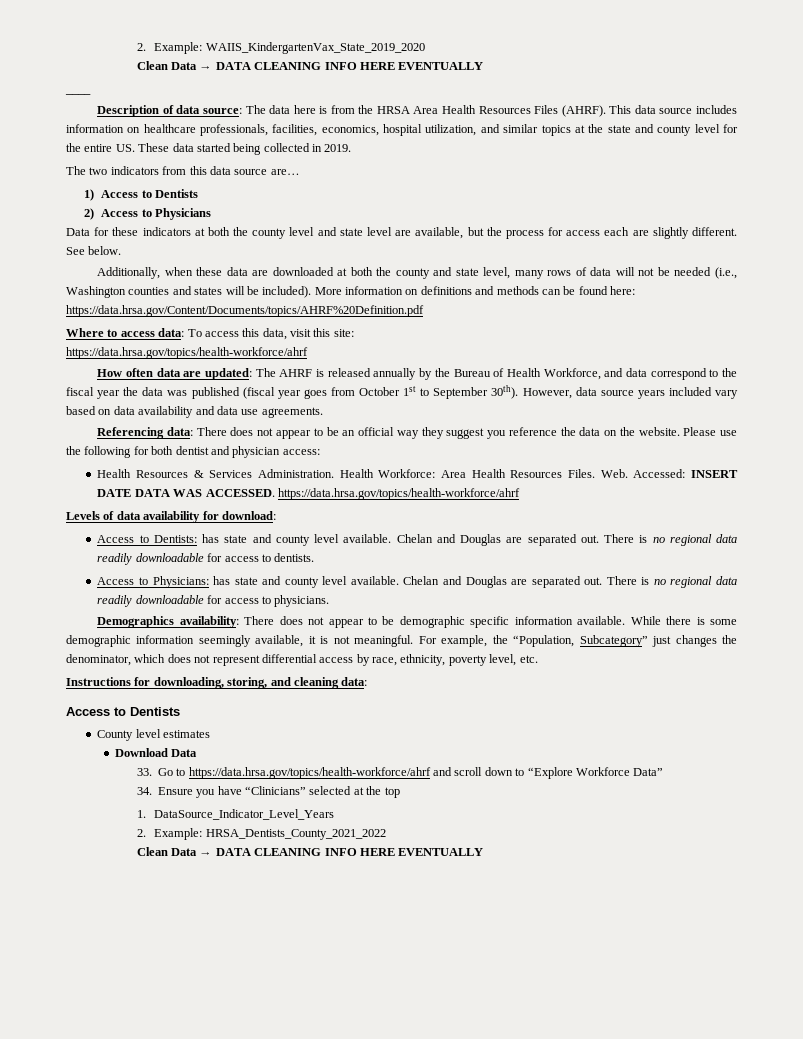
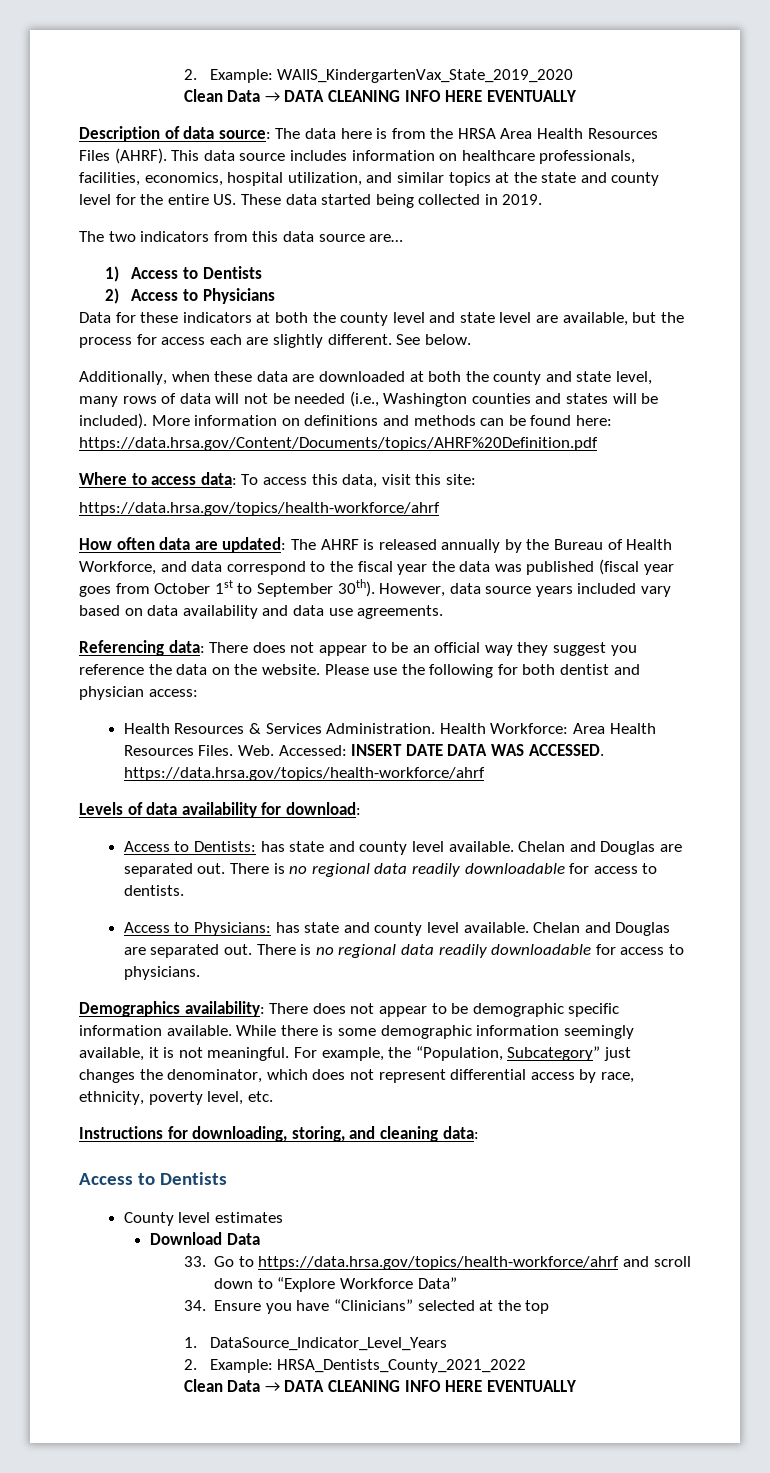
[65,93,91,95] // ____ -> (576, 96) none

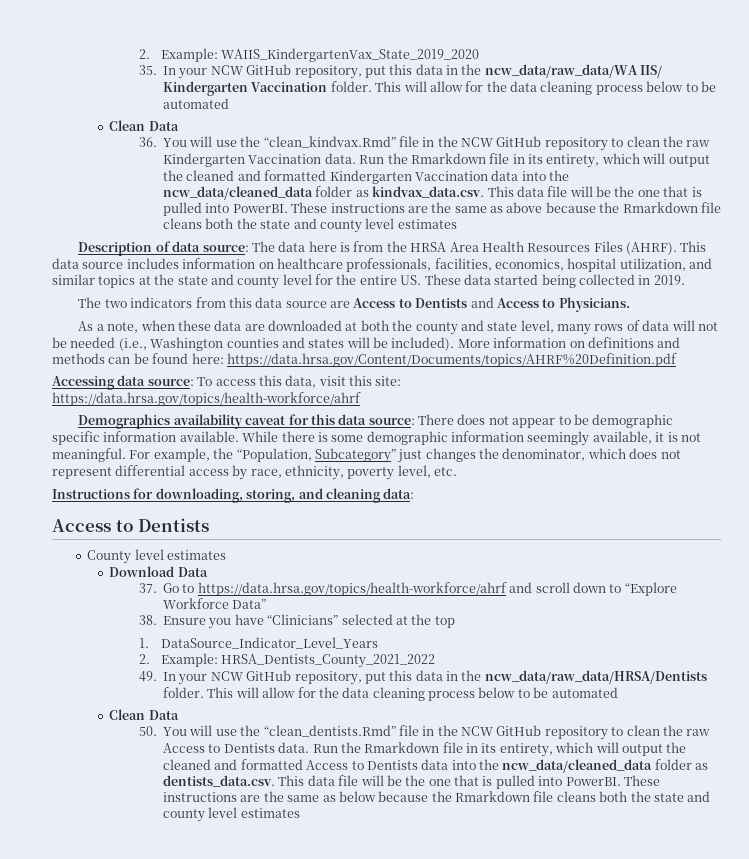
[183,89,576,102] Clean Data → DATA CLEANING INFO HERE EVENTUALLY -> [138,64,663,79] [163,81,716,96] [163,98,230,109] [109,120,179,131] [138,136,711,151] [163,153,710,168] [163,170,570,184] [163,186,702,200] [163,202,721,216] [163,218,457,233] 35. In your NCW GitHub repository, put this data in the ncw_data/raw_data/WA IIS/ Kindergarten Vaccination folder. This will allow for the data cleaning process below to be automated // Clean Data // 36. You will use the “clean_kindvax.Rmd” file in the NCW GitHub repository to clean the raw Kindergarten Vaccination data. Run the Rmarkdown file in its entirety, which will output the cleaned and formatted Kindergarten Vaccination data into the ncw_data/cleaned_data folder as kindvax_data.csv. This data file will be the one that is pulled into PowerBI. These instructions are the same as above because the Rmarkdown file cleans both the state and county level estimates
[369,234,404,242] [105,266,262,282] [105,288,275,304] [79,312,684,326] [79,334,471,348] [79,371,167,385] are… // 1) Access to Dentists // 2) Access to Physicians // Data for these indicators at both the county level and state level are available, but the process for access each are slightly different. See below. // Additionally, -> [330,297,630,312] [78,321,139,333] are Access to Dentists and Access to Physicians. // As a note,
[79,472,237,485] Where to access data: -> [52,375,194,390] Accessing data source:
[79,537,673,553] [79,559,674,575] [79,579,672,597] [79,605,444,619] [79,640,637,656] [79,664,640,678] [79,686,198,700] [123,723,656,734] [123,744,604,756] [123,767,485,781] [79,802,361,818] [123,841,682,855] [123,863,658,877] [123,885,184,896] [123,922,671,936] [123,944,684,958] [123,966,200,980] [79,1001,265,1017] How often data are updated: The AHRF is released annually by the Bureau of Health Workforce, and data correspond to the fiscal year the data was published (fiscal year goes from October 1st to September 30th). However, data source years included vary based on data availability and data use agreements. // Referencing data: There does not appear to be an official way they suggest you reference the data on the website. Please use the following for both dentist and physician access: // Health Resources & Services Administration. Health Workforce: Area Health Resources Files. Web. Accessed: INSERT DATE DATA WAS ACCESSED. https://data.hrsa.gov/topics/health-workforce/ahrf // Levels of data availability for download: // Access to Dentists: has state and county level available. Chelan and Douglas are separated out. There is no regional data readily downloadable for access to dentists. // Access to Physicians: has state and county level available. Chelan and Douglas are separated out. There is no regional data readily downloadable for access to physicians. // Demographics availability: -> [78,414,415,429] Demographics availability caveat for this data source:
[183,1256,206,1267] 33. -> [138,583,157,593] 37.
[183,1300,206,1311] 34. -> [138,615,157,625] 38.
[183,1379,576,1392] Clean Data → DATA CLEANING INFO HERE EVENTUALLY -> [138,670,707,685] [163,687,618,701] [109,709,179,720] [138,725,711,740] [163,742,687,757] [163,759,709,773] [163,775,660,789] [163,791,711,802] [163,807,300,822] 49. In your NCW GitHub repository, put this data in the ncw_data/raw_data/HRSA/Dentists folder. This will allow for the data cleaning process below to be automated // Clean Data // 50. You will use the “clean_dentists.Rmd” file in the NCW GitHub repository to clean the raw Access to Dentists data. Run the Rmarkdown file in its entirety, which will output the cleaned and formatted Access to Dentists data into the ncw_data/cleaned_data folder as dentists_data.csv. This data file will be the one that is pulled into PowerBI. These instructions are the same as below because the Rmarkdown file cleans both the state and county level estimates

